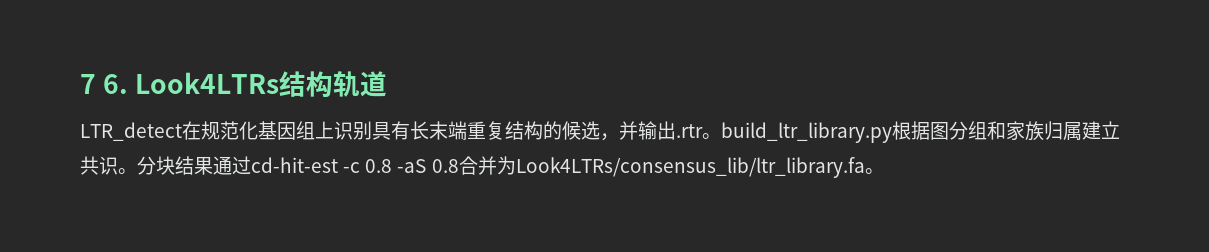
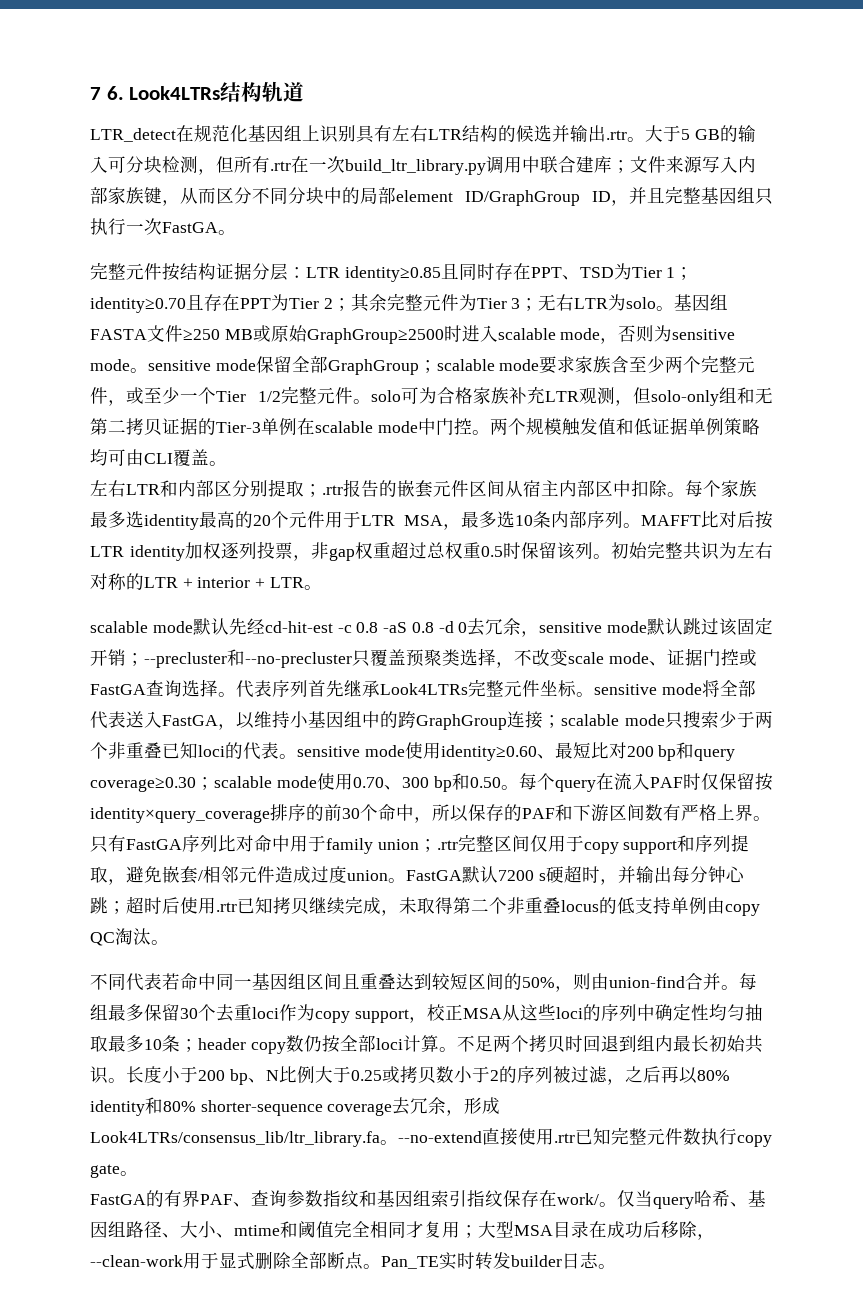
[410,121,505,140] 长末端重复 -> [392,125,462,142] 左右LTR
[600,133,619,141] ， -> (552, 133) none
[721,121,1120,143] [80,156,251,175] build_ltr_library.py根据图分组和家族归属建立共识。分块结果通过 -> [645,125,756,142] [90,156,756,175] [90,186,773,206] [90,218,236,235] [90,262,694,282] [90,293,729,313] [90,325,736,344] [90,355,756,375] [90,386,773,406] [90,417,760,436] [90,449,227,466] [90,479,757,498] [90,511,773,530] [90,541,773,561] [90,573,322,590] [90,618,265,635] 大于5 GB的输入可分块检测，但所有.rtr在一次build_ltr_library.py调用中联合建库；文件来源写入内部家族键，从而区分不同分块中的局部element ID/GraphGroup ID，并且完整基因组只执行一次FastGA。 // 完整元件按结构证据分层：LTR identity≥0.85且同时存在PPT、TSD为Tier 1；identity≥0.70且存在PPT为Tier 2；其余完整元件为Tier 3；无右LTR为solo。基因组FASTA文件≥250 MB或原始GraphGroup≥2500时进入scalable mode，否则为sensitive mode。sensitive mode保留全部GraphGroup；scalable mode要求家族含至少两个完整元件，或至少一个Tier 1/2完整元件。solo可为合格家族补充LTR观测，但solo-only组和无第二拷贝证据的Tier-3单例在scalable mode中门控。两个规模触发值和低证据单例策略均可由CLI覆盖。 // 左右LTR和内部区分别提取；.rtr报告的嵌套元件区间从宿主内部区中扣除。每个家族最多选identity最高的20个元件用于LTR MSA，最多选10条内部序列。MAFFT比对后按LTR identity加权逐列投票，非gap权重超过总权重0.5时保留该列。初始完整共识为左右对称的LTR + interior + LTR。 // scalable mode默认先经
[458,156,865,178] 合并为Look4LTRs/consensus_lib/ltr_library.fa -> [438,617,773,637] [90,648,757,668] [90,679,756,698] [90,711,773,730] [90,742,736,761] [90,773,773,792] [90,804,771,823] [90,834,750,854] [90,865,745,885] [90,896,760,916] [90,928,169,946] [90,973,757,992] [90,1003,763,1023] [90,1035,763,1054] [90,1066,730,1085] [90,1097,501,1116] [90,1127,772,1147] [90,1164,138,1178] [90,1190,766,1209] [90,1220,715,1240] [90,1251,598,1270] -d 0去冗余，sensitive mode默认跳过该固定开销；--precluster和--no-precluster只覆盖预聚类选择，不改变scale mode、证据门控或FastGA查询选择。代表序列首先继承Look4LTRs完整元件坐标。sensitive mode将全部代表送入FastGA，以维持小基因组中的跨GraphGroup连接；scalable mode只搜索少于两个非重叠已知loci的代表。sensitive mode使用identity≥0.60、最短比对200 bp和query coverage≥0.30；scalable mode使用0.70、300 bp和0.50。每个query在流入PAF时仅保留按identity×query_coverage排序的前30个命中，所以保存的PAF和下游区间数有严格上界。只有FastGA序列比对命中用于family union；.rtr完整区间仅用于copy support和序列提取，避免嵌套/相邻元件造成过度union。FastGA默认7200 s硬超时，并输出每分钟心跳；超时后使用.rtr已知拷贝继续完成，未取得第二个非重叠locus的低支持单例由copy QC淘汰。 // 不同代表若命中同一基因组区间且重叠达到较短区间的50%，则由union-find合并。每组最多保留30个去重loci作为copy support，校正MSA从这些loci的序列中确定性均匀抽取最多10条；header copy数仍按全部loci计算。不足两个拷贝时回退到组内最长初始共识。长度小于200 bp、N比例大于0.25或拷贝数小于2的序列被过滤，之后再以80% identity和80% shorter-sequence coverage去冗余，形成Look4LTRs/consensus_lib/ltr_library.fa。--no-extend直接使用.rtr已知完整元件数执行copy gate。 // FastGA的有界PAF、查询参数指纹和基因组索引指纹保存在work/。仅当query哈希、基因组路径、大小、mtime和阈值完全相同才复用；大型MSA目录在成功后移除，--clean-work用于显式删除全部断点。Pan_TE实时转发builder日志

